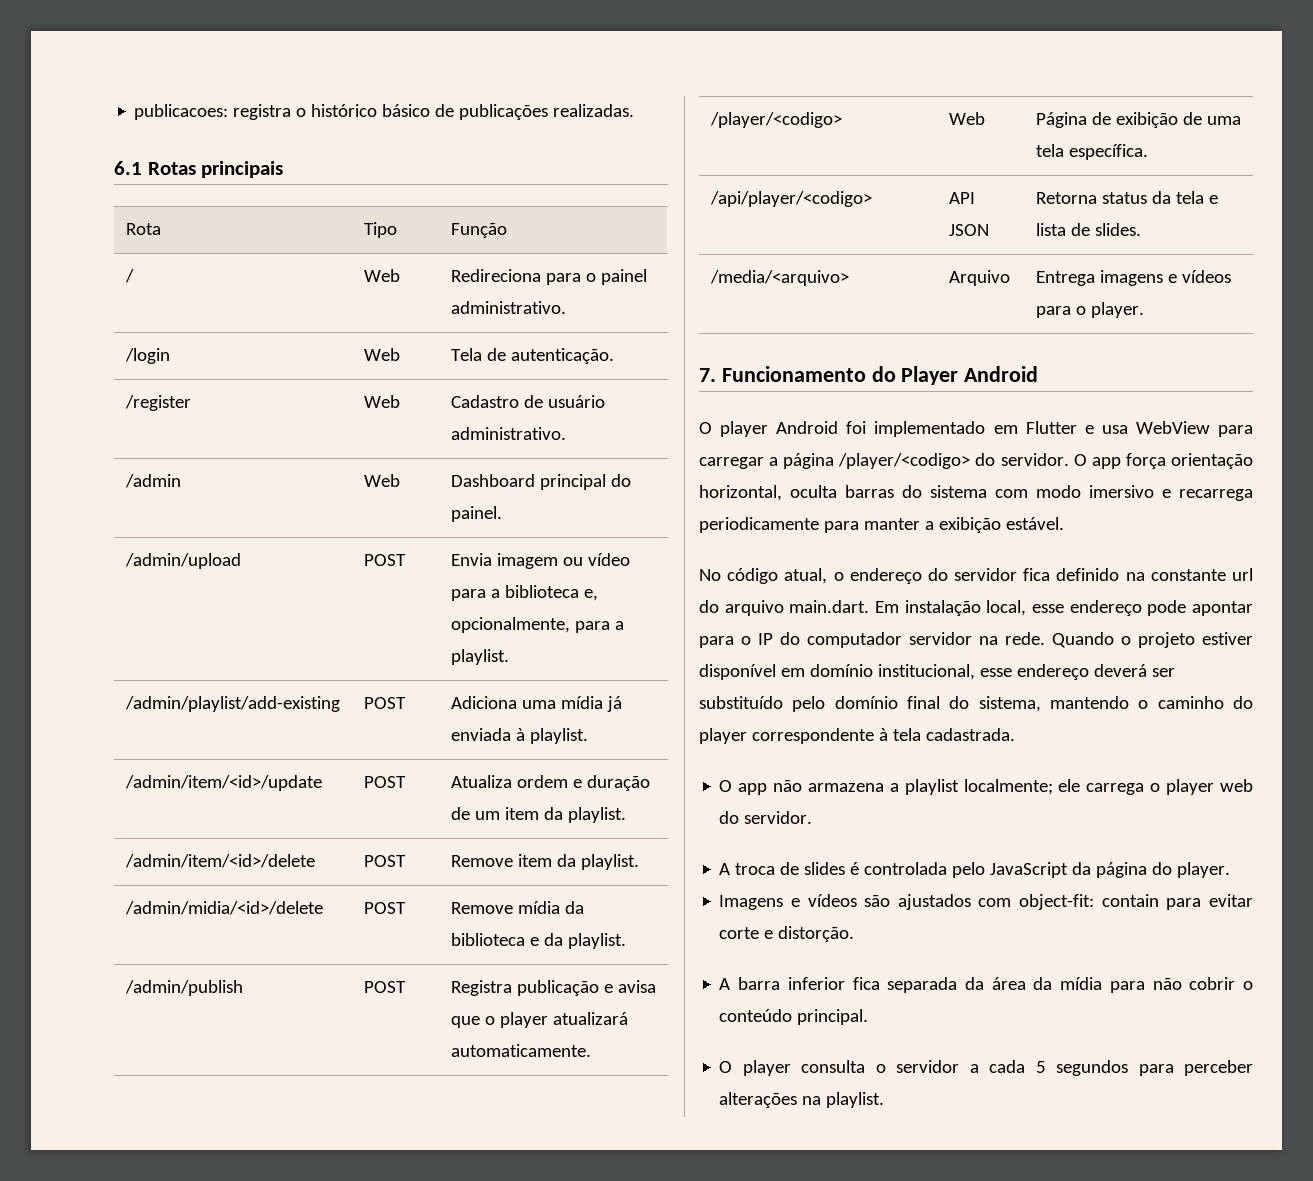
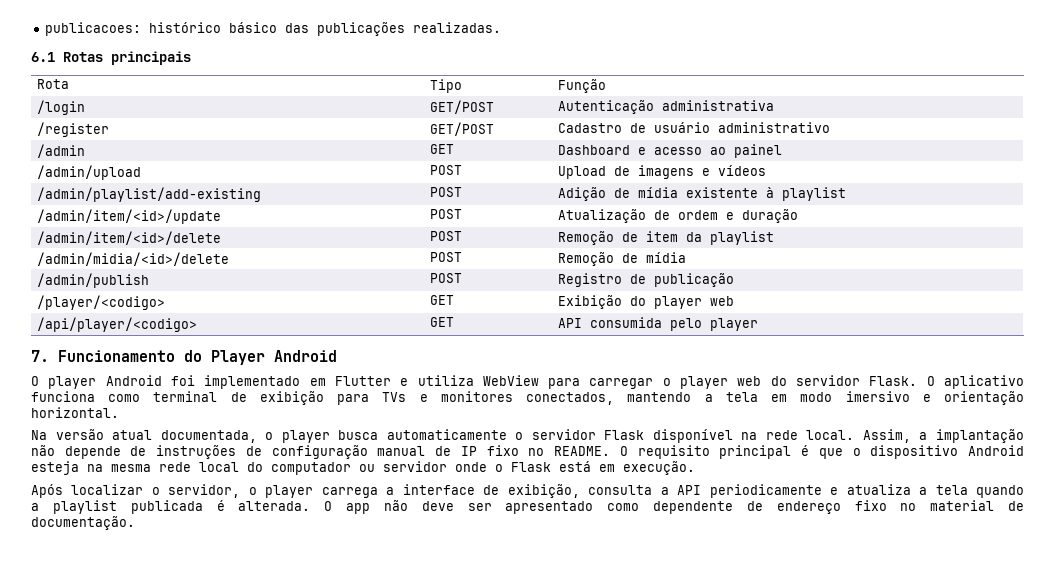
[233,104,307,120] registra o -> (141, 29) none
[435,104,455,117] de -> [284,23,309,33] das
[124,269,134,283] [363,269,400,282] [450,269,647,285] [450,301,566,314] [124,348,170,364] [363,348,400,361] [450,348,614,364] / | Web | Redireciona para o painel administrativo. // /login | Web | Tela de autenticação. -> [37,100,86,115] [430,100,495,114] [558,100,775,114] /login | GET/POST | Autenticação administrativa
[363,395,400,408] Web -> [430,122,495,136] GET/POST
[450,427,566,440] administrativo. -> [718,122,831,133] administrativo
[363,474,400,487] Web -> [430,144,455,154] GET
[539,474,631,490] [450,506,502,522] [124,553,241,569] [363,554,406,566] [450,553,630,569] [450,585,598,601] [450,617,624,633] [450,649,509,665] [124,696,340,712] [363,697,406,709] [450,696,622,712] [450,728,588,744] principal do painel. // /admin/upload | POST | Envia imagem ou vídeo para a biblioteca e, opcionalmente, para a playlist. // /admin/playlist/add-existing | POST | Adiciona uma mídia já enviada à playlist. -> [638,144,783,158] [37,165,142,180] [430,165,463,175] [558,165,767,179] [37,187,262,202] [430,187,463,197] [558,187,847,201] e acesso ao painel // /admin/upload | POST | Upload de imagens e vídeos // /admin/playlist/add-existing | POST | Adição de mídia existente à playlist
[450,775,512,788] Atualiza -> [558,209,671,223] Atualização de
[450,807,626,823] de um item da playlist. -> (799, 216) none
[450,854,639,870] Remove item da playlist. -> [558,231,775,245] Remoção de item da playlist
[450,901,584,914] [450,933,626,949] Remove mídia da biblioteca e da playlist. -> [558,252,687,266] Remoção de mídia
[450,980,512,996] Registra -> [558,273,647,287] Registro de
[603,980,656,993] [450,1012,628,1028] [450,1044,591,1057] [709,112,842,128] [948,112,985,125] [1035,112,1241,128] [1035,144,1148,160] e avisa que o player atualizará automaticamente. // /player/<codigo> | Web | Página de exibição de uma tela específica. -> [37,295,166,310] [430,295,455,305] [558,295,735,309] // /player/<codigo> | GET | Exibição do player web
[948,192,975,204] [948,224,989,236] [1035,191,1218,204] [1035,223,1141,236] [709,270,849,286] [948,270,1010,286] [1035,270,1231,286] [1035,302,1144,318] | API JSON | Retorna status da tela e lista de slides. // /media/<arquivo> | Arquivo | Entrega imagens e vídeos para o player. -> [430,317,455,327] [558,317,759,331] | GET | API consumida pelo player
[1101,425,1128,434] usa -> [417,375,474,386] utiliza
[769,453,1253,469] [699,485,1253,501] [699,517,1064,533] [699,568,1253,584] [699,600,1253,616] [699,632,1253,648] [699,664,1175,680] [699,696,1253,712] [699,728,1015,744] [719,779,1253,795] [719,811,813,824] [719,862,1231,878] [719,894,1253,910] [719,926,855,942] [719,977,1253,993] [719,1009,869,1025] [719,1060,1253,1076] [719,1092,885,1108] a página /player/<codigo> do servidor. O app força orientação horizontal, oculta barras do sistema com modo imersivo e recarrega periodicamente para manter a exibição estável. // No código atual, o endereço do servidor fica definido na constante url do arquivo main.dart. Em instalação local, esse endereço pode apontar para o IP do computador servidor na rede. Quando o projeto estiver disponível em domínio institucional, esse endereço deverá ser substituído pelo domínio final do sistema, mantendo o caminho do player correspondente à tela cadastrada. // O app não armazena a playlist localmente; ele carrega o player web do servidor. // A troca de slides é controlada pelo JavaScript da página do player. // Imagens e vídeos são ajustados com object-fit: contain para evitar corte e distorção. // A barra inferior fica separada da área da mídia para não cobrir o conteúdo principal. // O player consulta o servidor a cada 5 segundos para perceber alterações na playlist. -> [662,375,1024,389] [31,391,1025,405] [31,407,119,418] [31,429,1024,443] [31,445,1024,459] [31,461,695,475] [31,484,1025,498] [31,500,1025,514] [31,516,135,530] o player web do servidor Flask. O aplicativo funciona como terminal de exibição para TVs e monitores conectados, mantendo a tela em modo imersivo e orientação horizontal. // Na versão atual documentada, o player busca automaticamente o servidor Flask disponível na rede local. Assim, a implantação não depende de instruções de configuração manual de IP fixo no README. O requisito principal é que o dispositivo Android esteja na mesma rede local do computador ou servidor onde o Flask está em execução. // Após localizar o servidor, o player carrega a interface de exibição, consulta a API periodicamente e atualiza a tela quando a playlist publicada é alterada. O app não deve ser apresentado como dependente de endereço fixo no material de documentação.

